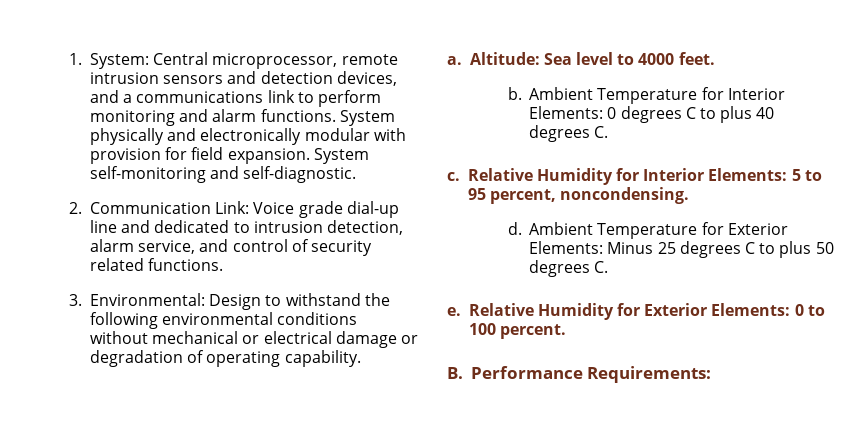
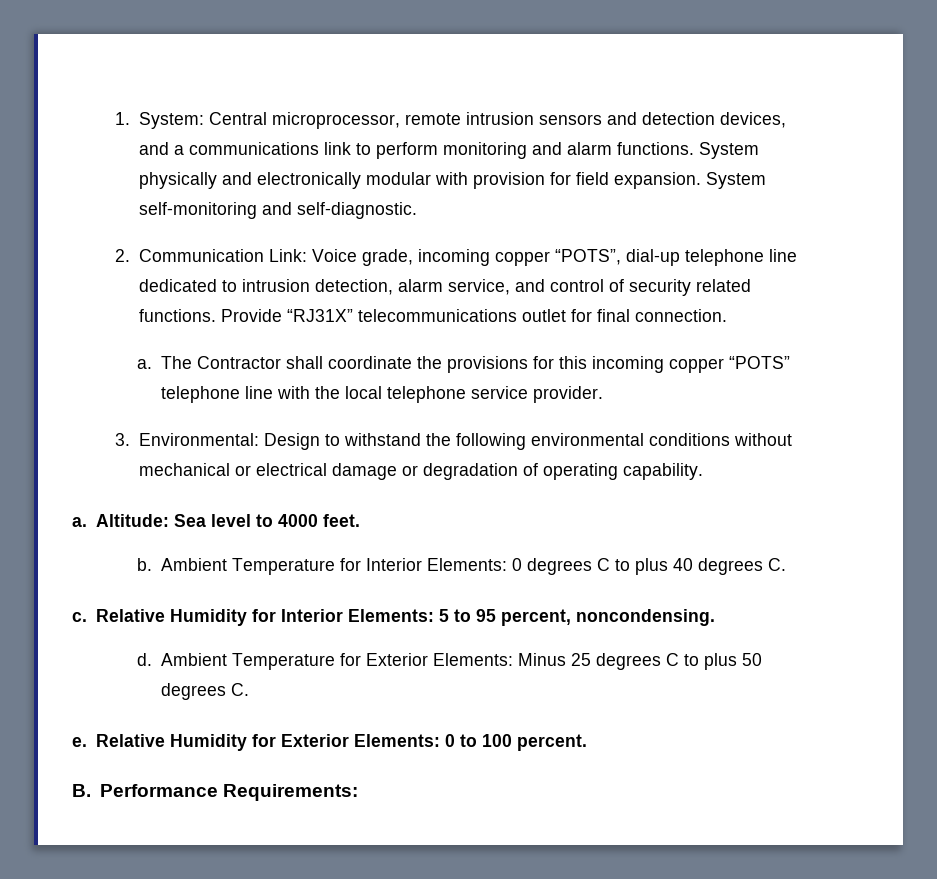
[298,201,399,218] [90,220,151,233] grade dial-up line and -> [362,249,798,266] grade, incoming copper “POTS”, dial-up telephone line
(224, 264) none -> [221,309,728,322] [137,356,790,373] [160,386,603,403] Provide “RJ31X” telecommunications outlet for final connection. // a. The Contractor shall coordinate the provisions for this incoming copper “POTS” telephone line with the local telephone service provider.

